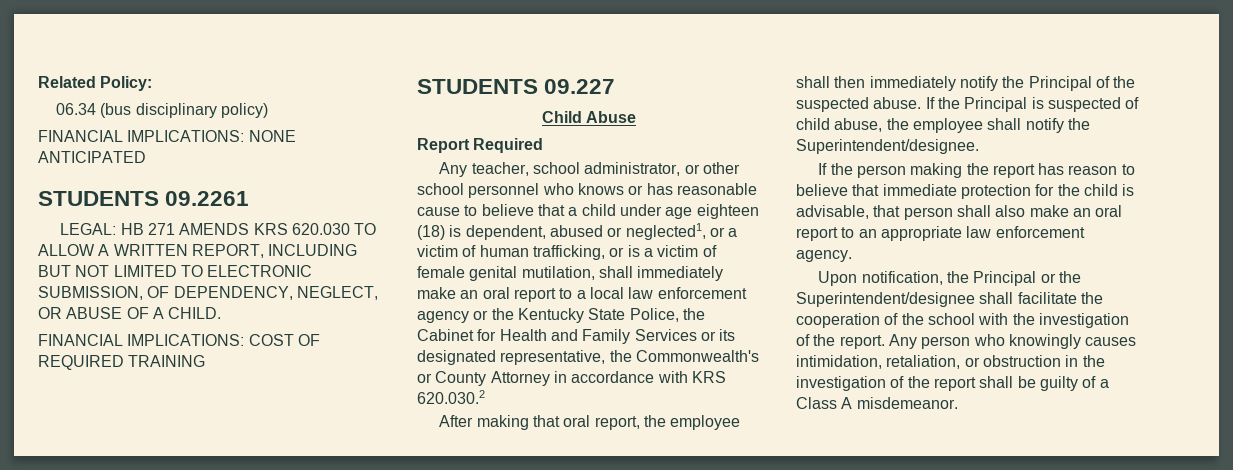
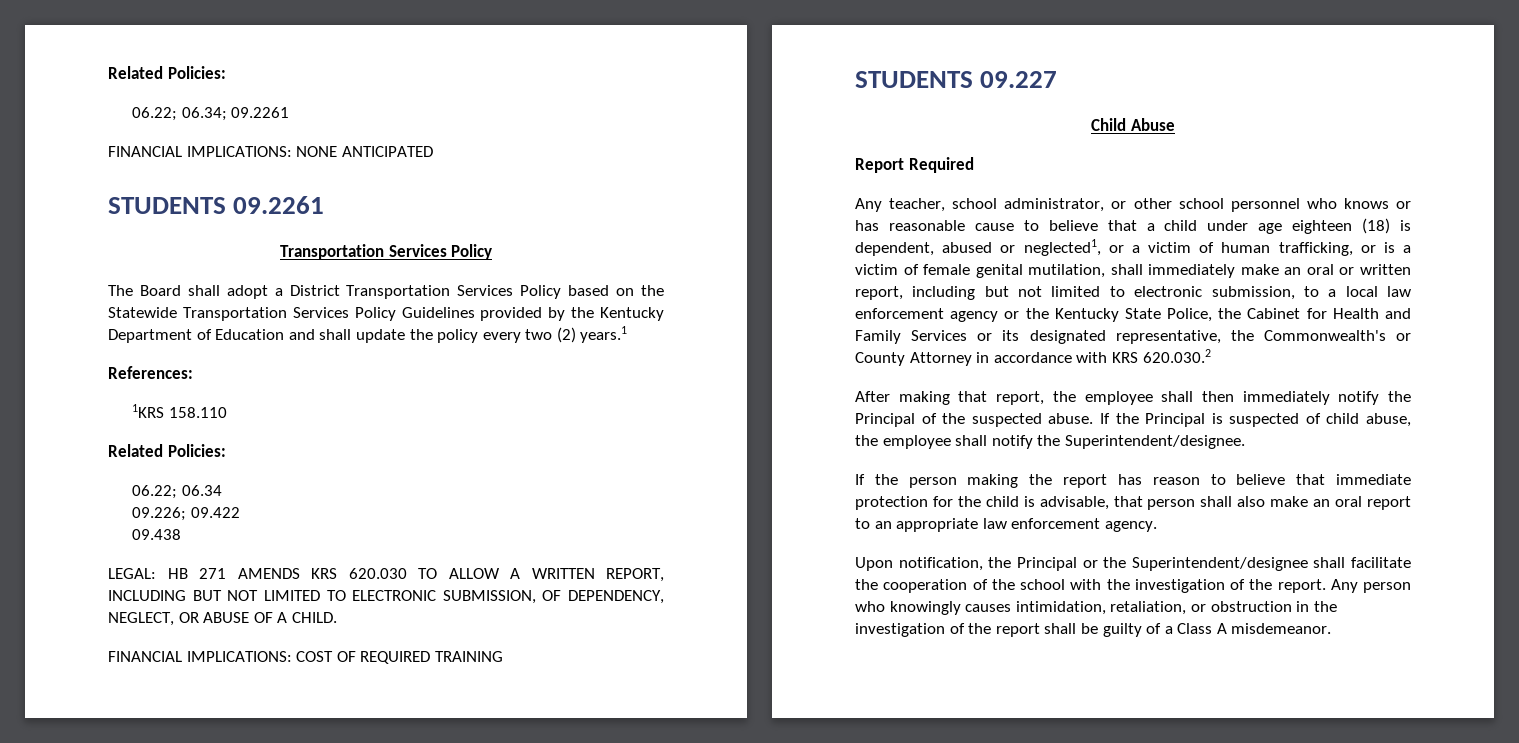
[38,76,153,91] [55,103,268,118] Related Policy: // 06.34 (bus disciplinary policy) -> [108,66,226,79] [132,107,290,121] Related Policies: // 06.22; 06.34; 09.2261
(250, 198) none -> [279,244,493,260] [108,285,665,299] [108,307,664,321] [108,326,628,343] [108,366,193,379] [132,404,227,418] [108,444,226,457] [132,485,222,499] [132,507,240,521] [132,529,182,540] // Transportation Services Policy // The Board shall adopt a District Transportation Services Policy based on the Statewide Transportation Services Policy Guidelines provided by the Kentucky Department of Education and shall update the policy every two (2) years.1 // References: // 1KRS 158.110 // Related Policies: // 06.22; 06.34 // 09.226; 09.422 // 09.438
[513,288,556,302] report -> [1339,264,1411,275] [855,286,1295,300] or written report, including but not limited to electronic submission,
[563,415,591,427] oral -> (988, 396) none

